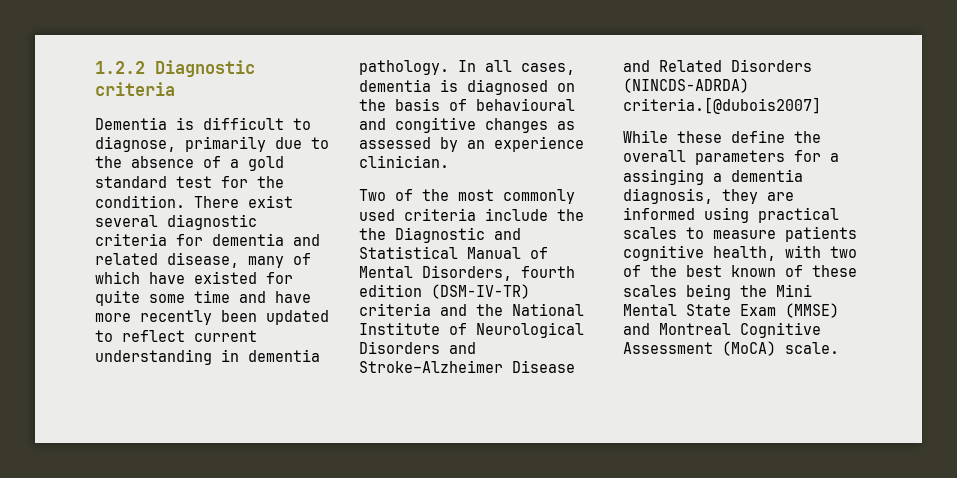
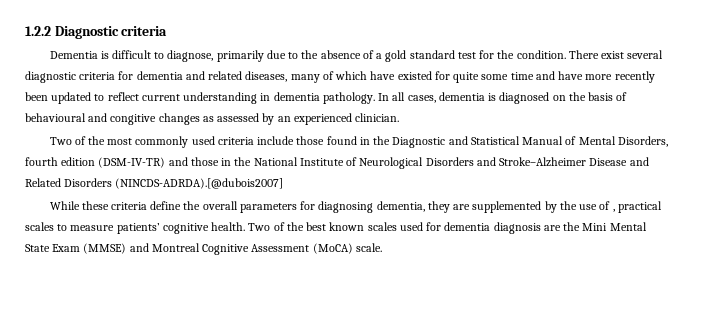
[167,252,239,268] disease, -> [245,71,288,82] diseases,
[494,136,584,152] experience -> [293,113,352,125] experienced
[557,209,584,221] the -> [296,136,370,145] those found in
[359,303,467,316] criteria and -> [168,157,232,166] and those in
[623,78,749,93] [623,97,821,114] (NINCDS-ADRDA) criteria.[@dubois2007] -> [115,178,284,189] (NINCDS-ADRDA).[@dubois2007]
(722, 137) none -> [110,202,147,210] criteria
[830,153,839,162] [623,169,803,185] [623,188,794,204] [623,207,839,223] [623,226,857,242] [623,245,857,261] [623,265,857,277] [623,284,731,300] a assinging a dementia diagnosis, they are informed using practical scales to measure patients cognitive health, with two of the best known of these scales being -> [318,201,662,213] [25,222,561,234] diagnosing dementia, they are supplemented by the use of , practical scales to measure patients’ cognitive health. Two of the best known scales used for dementia diagnosis are

